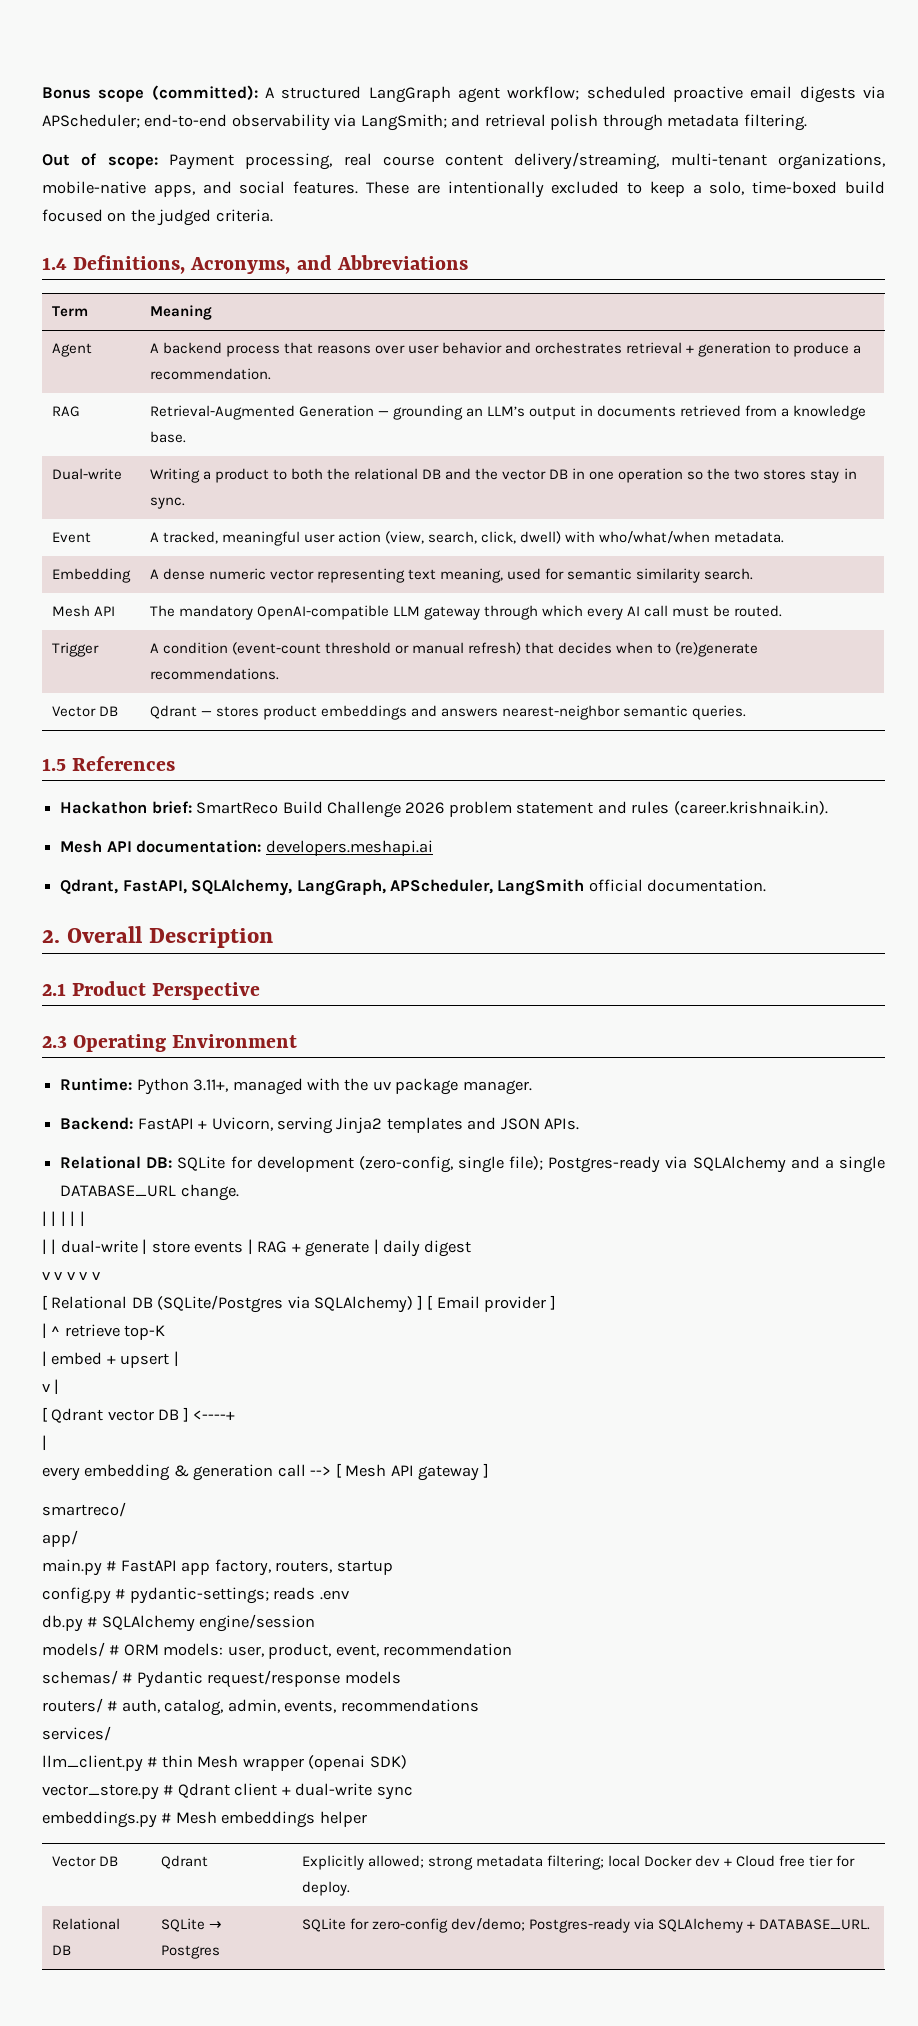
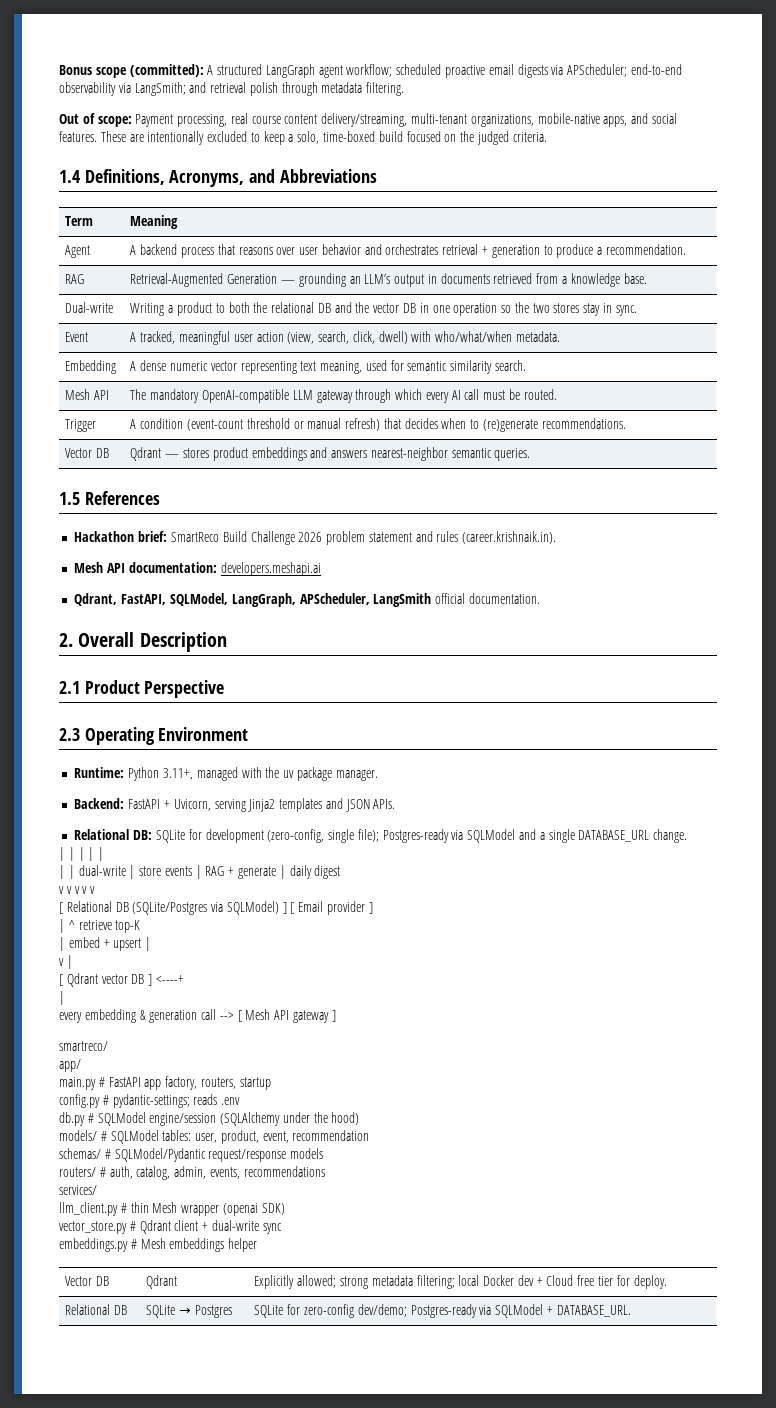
[191,879,293,896] SQLAlchemy, -> [169,593,228,606] SQLModel,
[692,1156,786,1173] SQLAlchemy -> [467,829,516,843] SQLModel
[314,1296,414,1313] SQLAlchemy) -> [226,901,279,915] SQLModel)
[101,1615,195,1632] SQLAlchemy -> [97,1112,146,1126] SQLModel
(316, 1623) none -> [220,1112,360,1126] (SQLAlchemy under the hood)
[123,1643,224,1656] ORM models: -> [110,1130,192,1144] SQLModel tables:
[136,1671,203,1688] Pydantic -> [114,1148,206,1162] SQLModel/Pydantic
[657,1918,743,1933] SQLAlchemy -> [495,1304,544,1318] SQLModel

